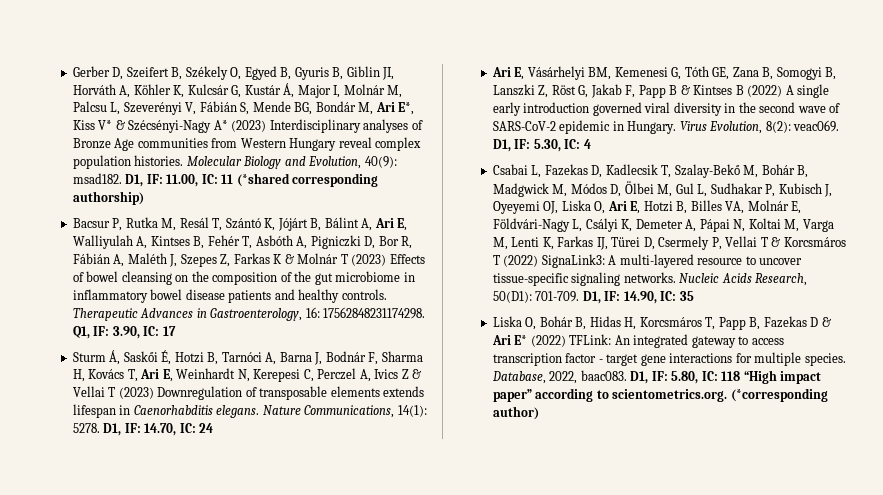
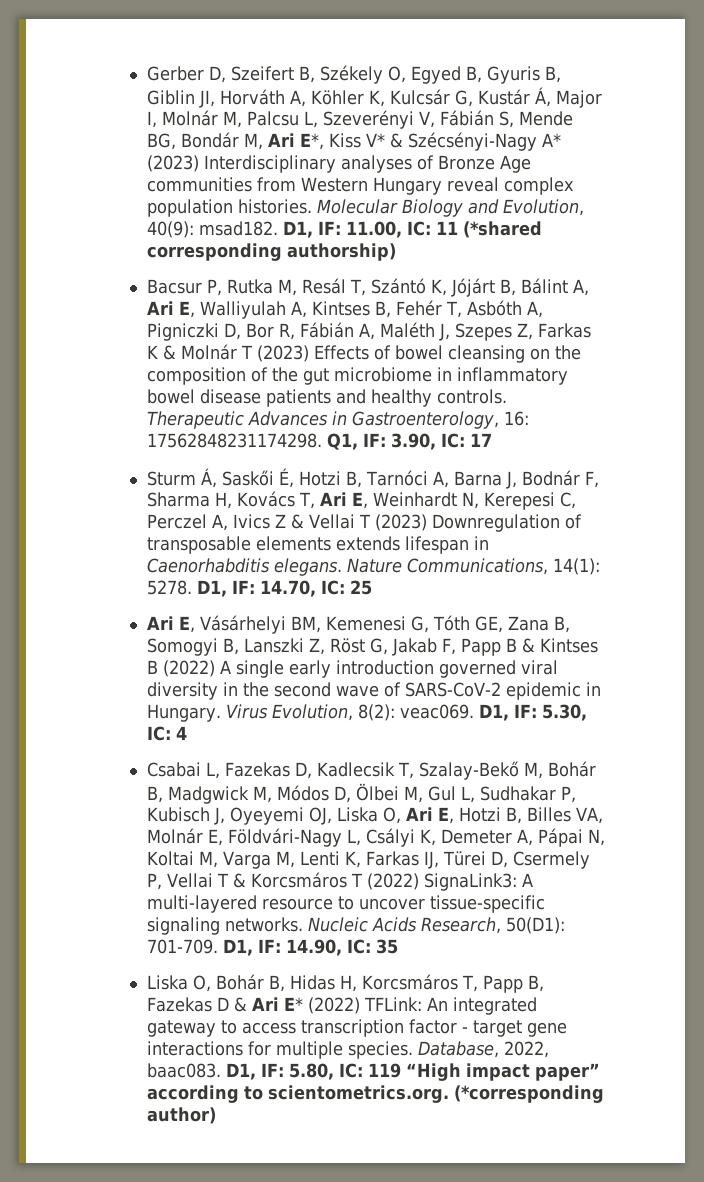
[199,423,214,433] 24 -> [349,580,372,595] 25
[721,371,741,381] 118 -> [367,1063,401,1078] 119

